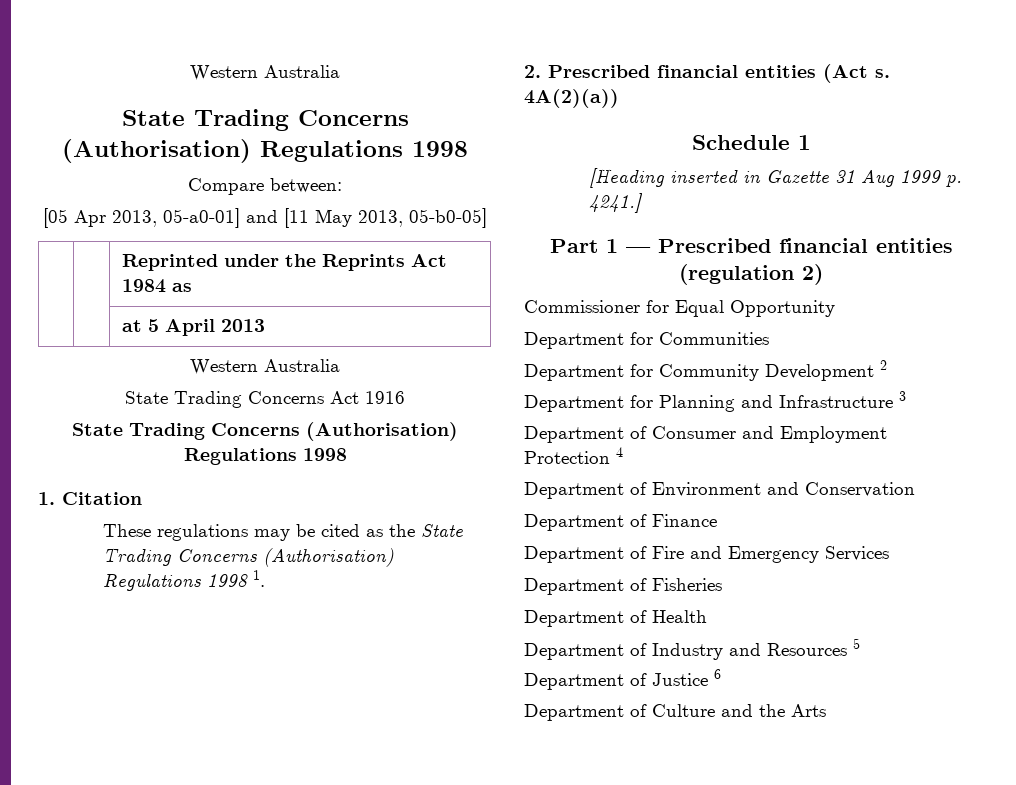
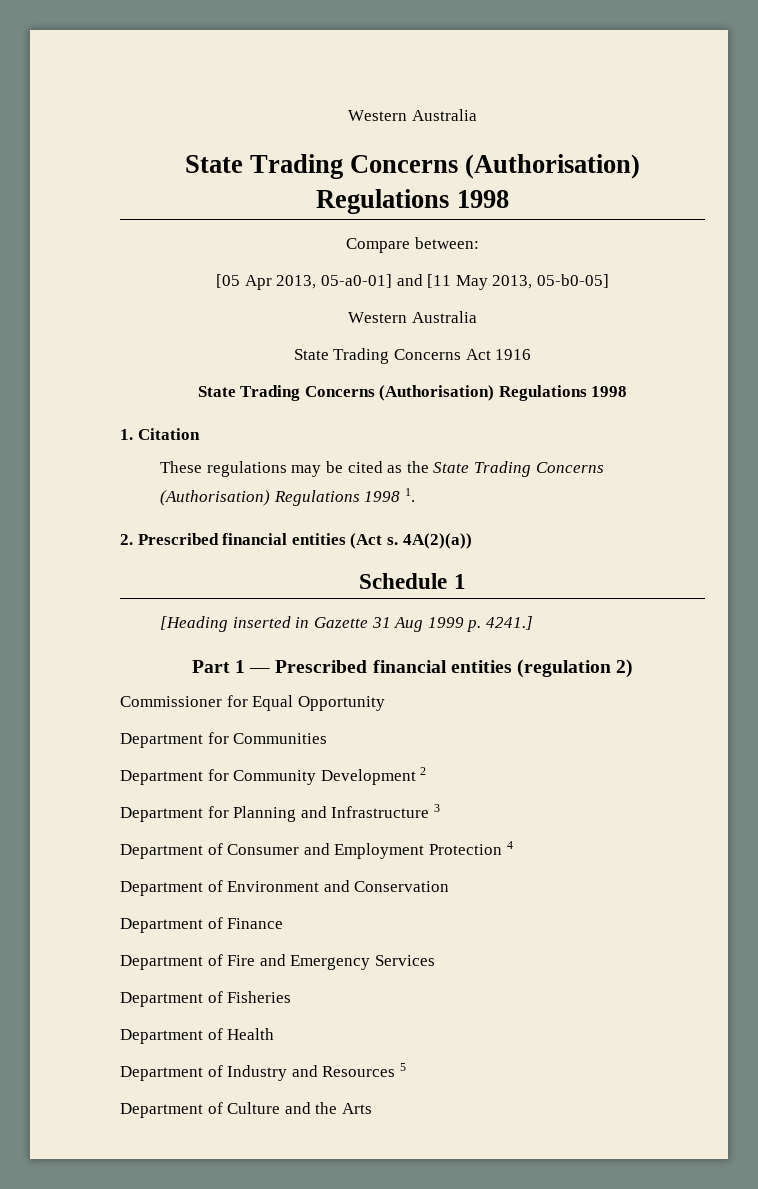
[122,254,448,271] [122,279,193,293] [122,319,266,336] // | | Reprinted under the Reprints Act 1984 as // | | at 5 April 2013 -> (609, 281) none
[524,669,721,690] // Department of Justice 6 -> (406, 1067) none

